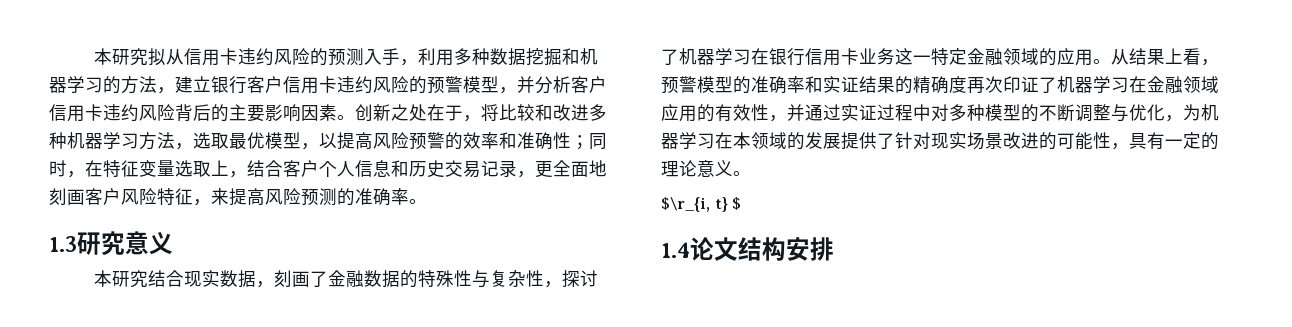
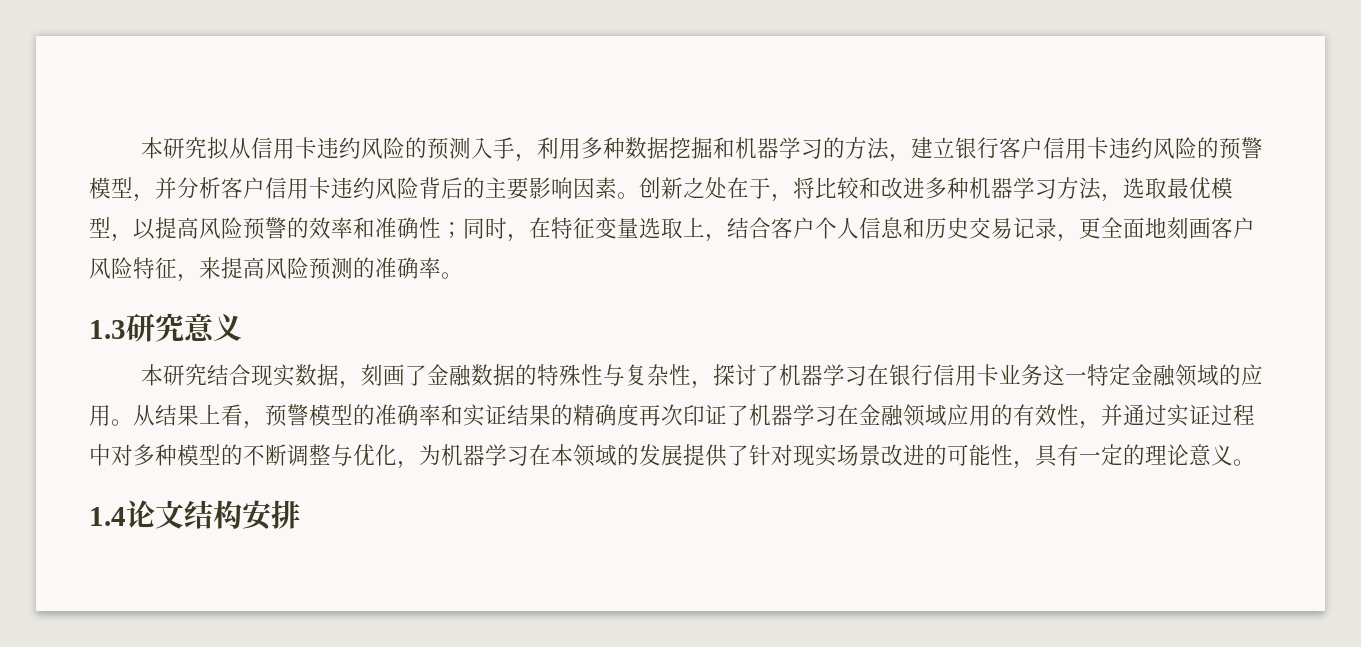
[661,197,742,212] // $\r_{i, t} $ -> (1255, 462) none

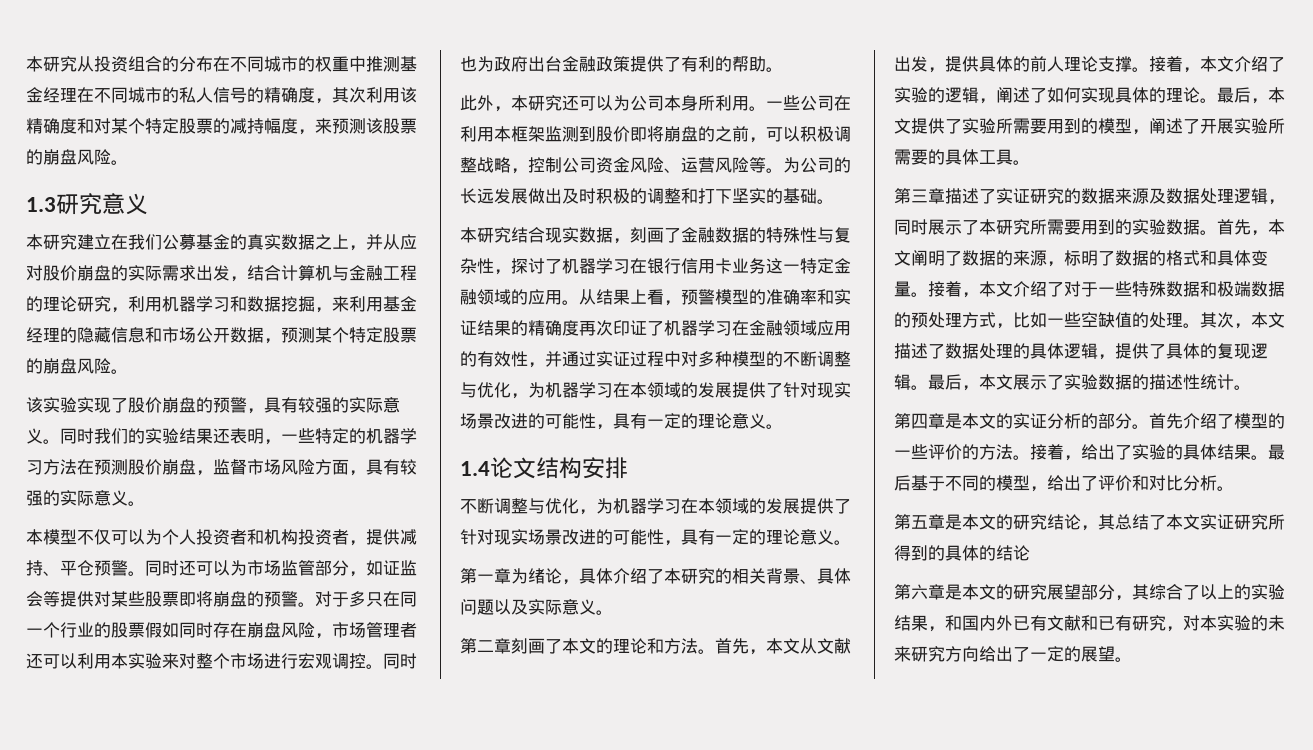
[140,137,1263,162] [89,177,1233,202] [89,217,1255,242] [89,257,463,282] [89,313,242,342] 本研究拟从信用卡违约风险的预测入手，利用多种数据挖掘和机器学习的方法，建立银行客户信用卡违约风险的预警模型，并分析客户信用卡违约风险背后的主要影响因素。创新之处在于，将比较和改进多种机器学习方法，选取最优模型，以提高风险预警的效率和准确性；同时，在特征变量选取上，结合客户个人信息和历史交易记录，更全面地刻画客户风险特征，来提高风险预测的准确率。 // 1.3研究意义 -> [26,56,417,72] [26,87,417,104] [26,118,417,135] [26,149,128,165] [26,193,148,215] [26,234,417,251] [26,265,417,282] [26,296,417,313] [26,327,417,344] [26,358,128,374] [26,397,400,414] [26,428,417,445] [26,459,417,476] [26,490,145,506] [26,529,417,546] [26,560,417,577] [26,591,417,607] [26,622,417,639] [26,653,417,669] [460,56,783,72] [460,95,851,112] [460,126,851,143] [460,157,851,174] [460,188,834,204] 本研究从投资组合的分布在不同城市的权重中推测基金经理在不同城市的私人信号的精确度，其次利用该精确度和对某个特定股票的减持幅度，来预测该股票的崩盘风险。 // 1.3研究意义 // 本研究建立在我们公募基金的真实数据之上，并从应对股价崩盘的实际需求出发，结合计算机与金融工程的理论研究，利用机器学习和数据挖掘，来利用基金经理的隐藏信息和市场公开数据，预测某个特定股票的崩盘风险。 // 该实验实现了股价崩盘的预警，具有较强的实际意义。同时我们的实验结果还表明，一些特定的机器学习方法在预测股价崩盘，监督市场风险方面，具有较强的实际意义。 // 本模型不仅可以为个人投资者和机构投资者，提供减持、平仓预警。同时还可以为市场监管部分，如证监会等提供对某些股票即将崩盘的预警。对于多只在同一个行业的股票假如同时存在崩盘风险，市场管理者还可以利用本实验来对整个市场进行宏观调控。同时也为政府出台金融政策提供了有利的帮助。 // 此外，本研究还可以为公司本身所利用。一些公司在利用本框架监测到股价即将崩盘的之前，可以积极调整战略，控制公司资金风险、运营风险等。为公司的长远发展做出及时积极的调整和打下坚实的基础。
(300, 514) none -> [460,498,851,515] [460,529,851,546] [460,568,851,585] [460,599,613,615] [460,638,851,655] [894,56,1285,73] [894,87,1285,104] [894,118,1285,135] [894,149,1030,165] [894,188,1285,205] [894,219,1285,236] [894,250,1268,267] [894,281,1285,298] [894,312,1285,329] [894,343,1268,360] [894,374,1251,391] [894,413,1285,429] [894,444,1285,461] [894,475,1234,492] [894,514,1285,531] [894,545,1030,561] [894,584,1285,601] [894,615,1285,632] [894,646,1132,662] // 不断调整与优化，为机器学习在本领域的发展提供了针对现实场景改进的可能性，具有一定的理论意义。 // 第一章为绪论，具体介绍了本研究的相关背景、具体问题以及实际意义。 // 第二章刻画了本文的理论和方法。首先，本文从文献出发，提供具体的前人理论支撑。接着，本文介绍了实验的逻辑，阐述了如何实现具体的理论。最后，本文提供了实验所需要用到的模型，阐述了开展实验所需要的具体工具。 // 第三章描述了实证研究的数据来源及数据处理逻辑，同时展示了本研究所需要用到的实验数据。首先，本文阐明了数据的来源，标明了数据的格式和具体变量。接着，本文介绍了对于一些特殊数据和极端数据的预处理方式，比如一些空缺值的处理。其次，本文描述了数据处理的具体逻辑，提供了具体的复现逻辑。最后，本文展示了实验数据的描述性统计。 // 第四章是本文的实证分析的部分。首先介绍了模型的一些评价的方法。接着，给出了实验的具体结果。最后基于不同的模型，给出了评价和对比分析。 // 第五章是本文的研究结论，其总结了本文实证研究所得到的具体的结论 // 第六章是本文的研究展望部分，其综合了以上的实验结果，和国内外已有文献和已有研究，对本实验的未来研究方向给出了一定的展望。

